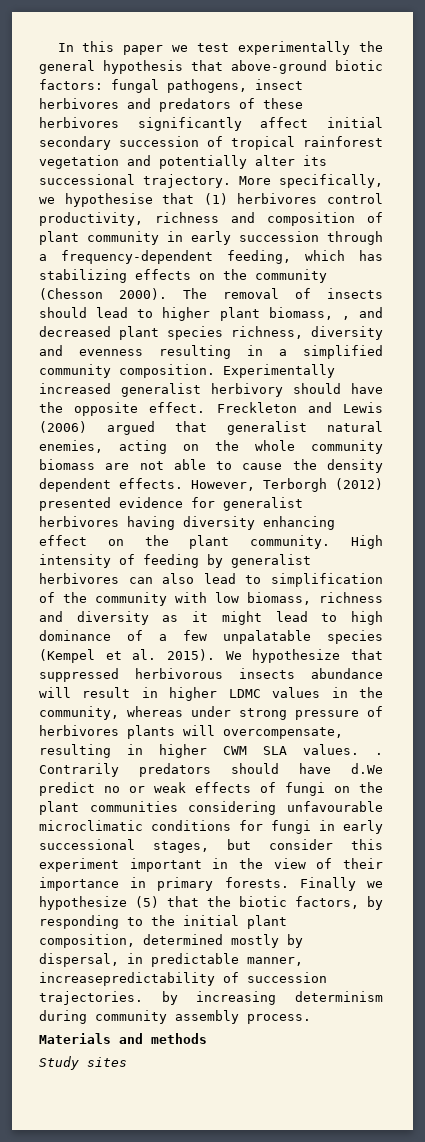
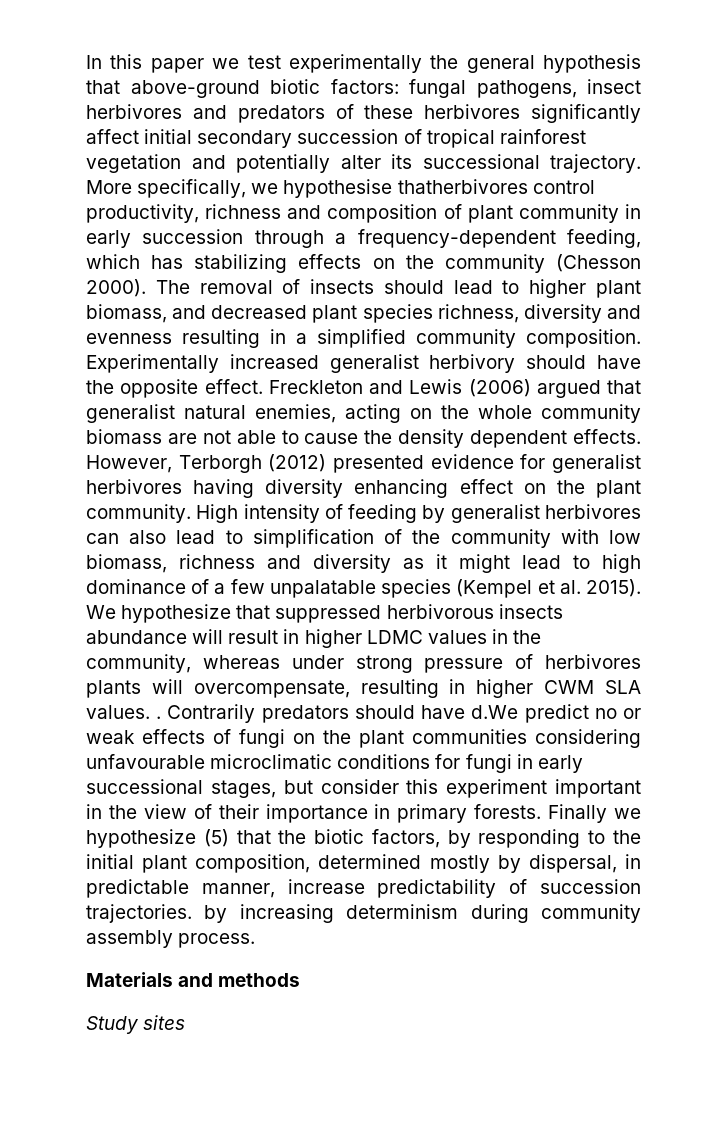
[162,193,318,205] that (1) herbivores -> [397,179,528,194] thatherbivores
[341,316,350,320] , -> (167, 313) none
[39,972,215,986] increasepredictability -> [287,879,497,898] increase predictability

